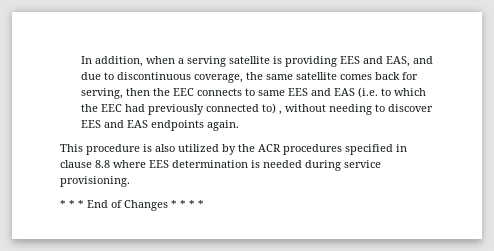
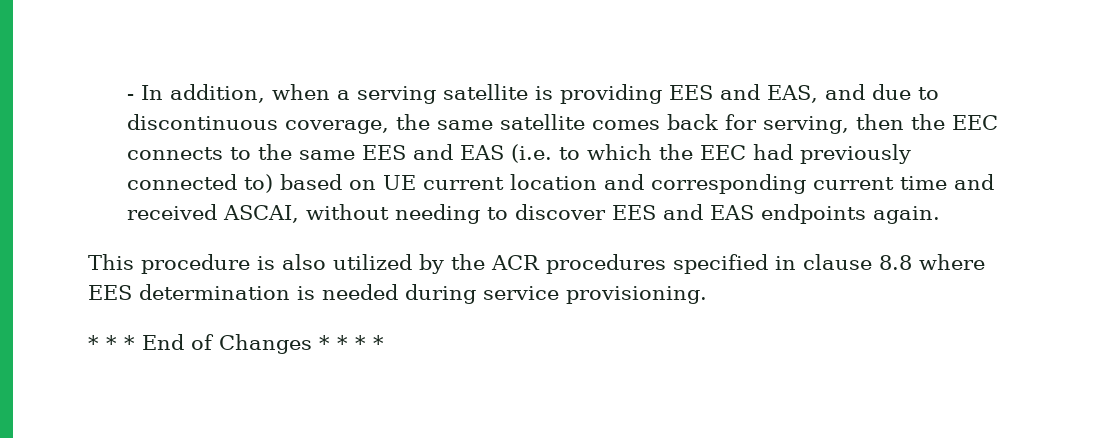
(80, 60) none -> [127,94,135,100] -
(255, 92) none -> [258,144,293,160] the
[278,111,282,115] , -> [280,174,995,194] [127,204,300,223] based on UE current location and corresponding current time and received ASCAI,

